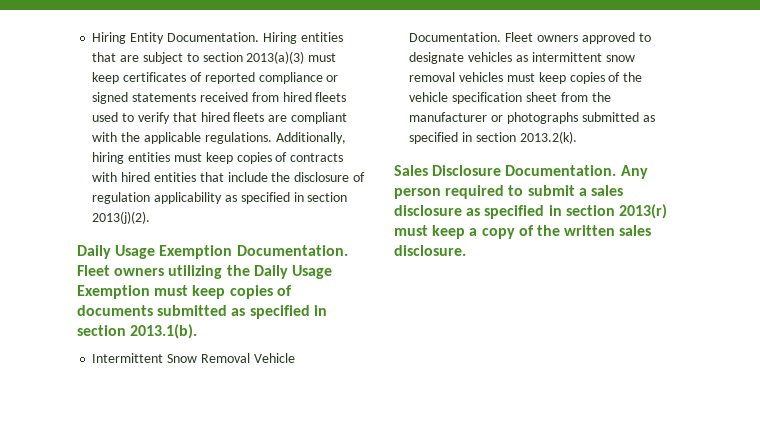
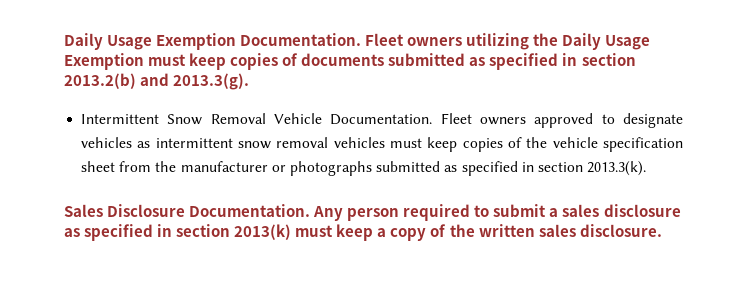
[92,32,343,44] [92,51,337,64] [92,72,339,84] [92,92,347,104] [92,112,347,124] [92,132,346,144] [92,152,344,164] [92,172,365,182] [92,192,348,204] [92,211,151,224] Hiring Entity Documentation. Hiring entities that are subject to section 2013(a)(3) must keep certificates of reported compliance or signed statements received from hired fleets used to verify that hired fleets are compliant with the applicable regulations. Additionally, hiring entities must keep copies of contracts with hired entities that include the disclosure of regulation applicability as specified in section 2013(j)(2). // -> (64, 41) none
[130,324,198,339] 2013.1(b). -> [64,73,250,90] 2013.2(b) and 2013.3(g).
[519,131,577,144] 2013.2(k). -> [587,161,647,176] 2013.3(k).
[618,204,667,219] 2013(r) -> [234,224,292,240] 2013(k)

